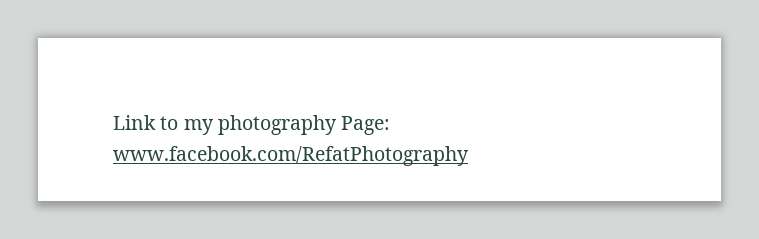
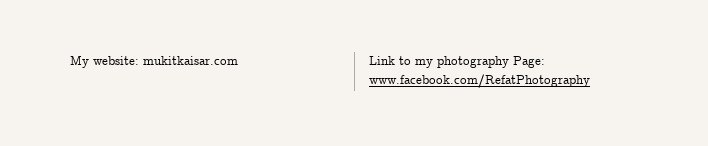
(113, 122) none -> [70,55,238,68] My website: mukitkaisar.com //

